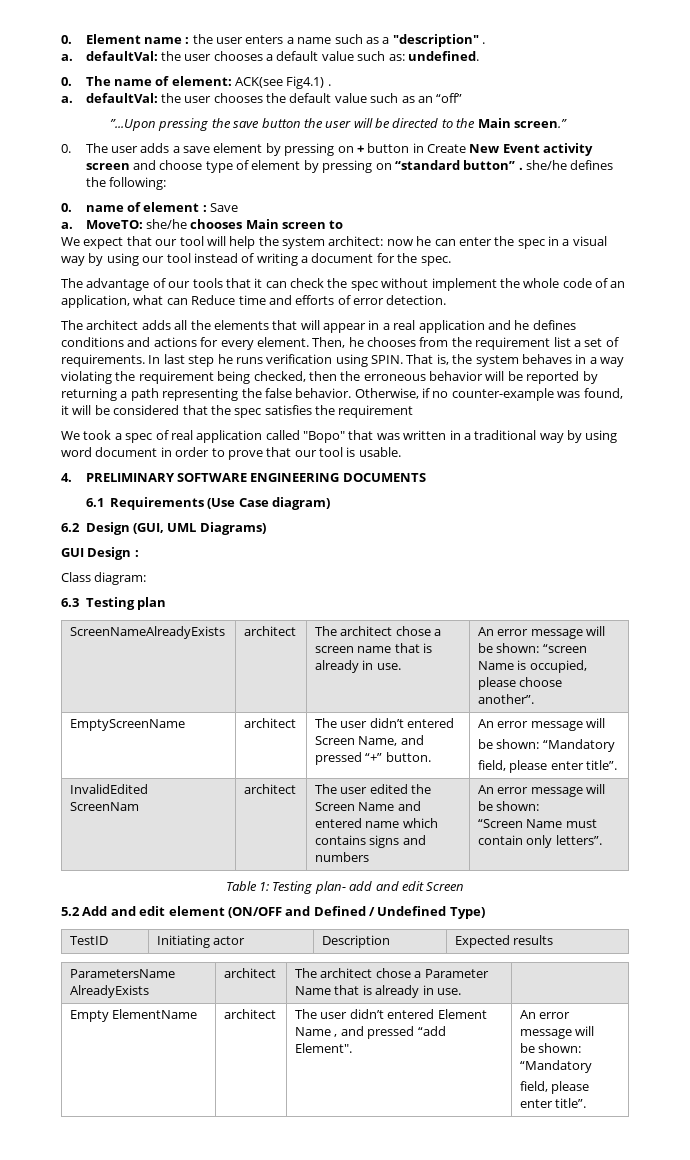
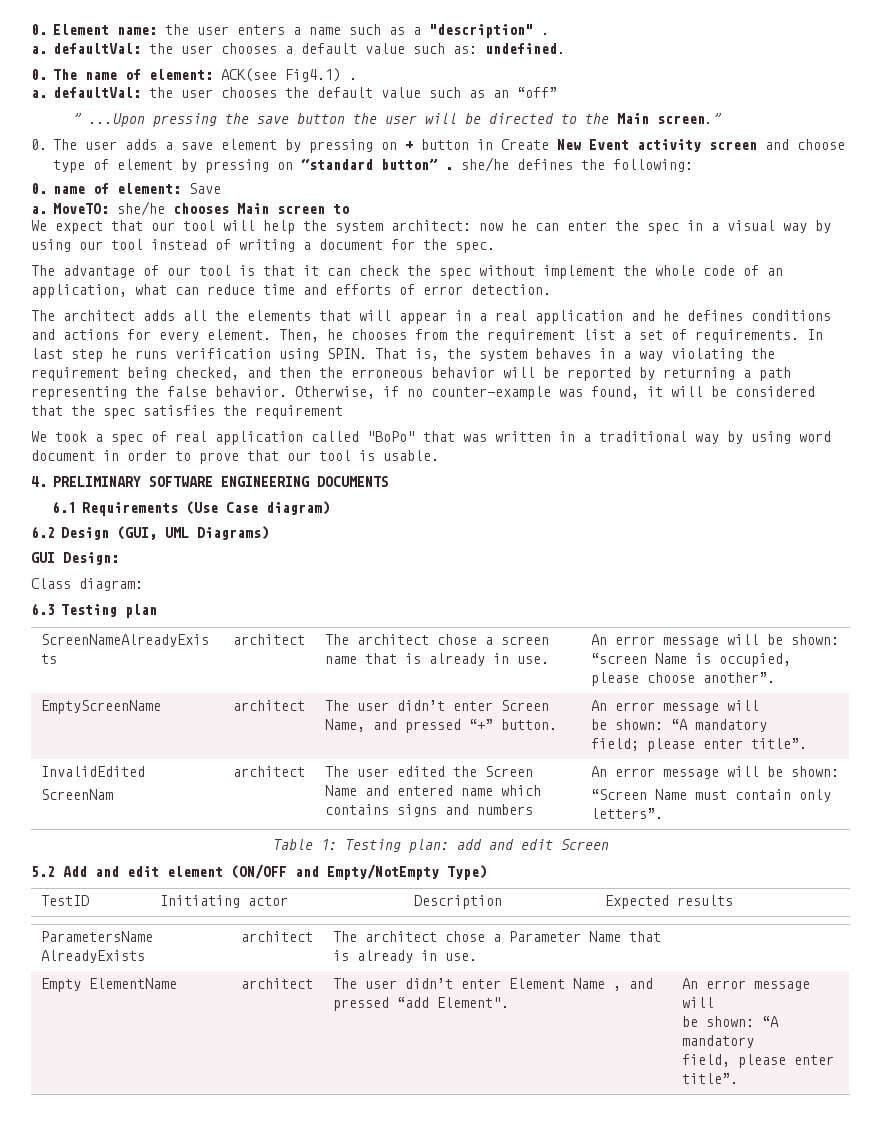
[143,37,190,44] name : -> [117,27,157,35] name:
[110,119,157,131] ”...Upon -> [73,113,146,127] ” ...Upon
[143,202,207,212] element : -> [117,183,181,194] element:
[192,278,223,288] tools -> [199,265,255,276] tool is
[191,295,236,305] Reduce -> [207,284,255,295] reduce
(306, 376) none -> [247,367,271,378] and
[303,431,345,443] "Bopo" -> [367,431,415,442] "BoPo"
[87,547,139,560] Design : -> [63,552,119,565] Design:
[407,718,455,728] entered -> [452,701,493,711] enter
[542,739,615,752] [478,760,507,771] “Mandatory // field, -> [670,719,767,732] [590,738,639,751] “A mandatory // field;
[314,881,346,894] plan- -> [408,839,449,853] plan:
[313,906,447,916] Defined / Undefined -> [327,864,439,880] Empty/NotEmpty
[387,1009,435,1019] entered -> [460,979,501,989] enter
[520,1060,593,1073] “Mandatory -> [761,1016,779,1027] [681,1035,754,1048] “A mandatory

